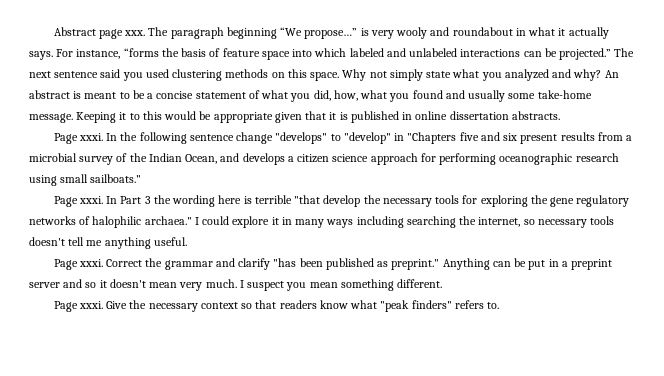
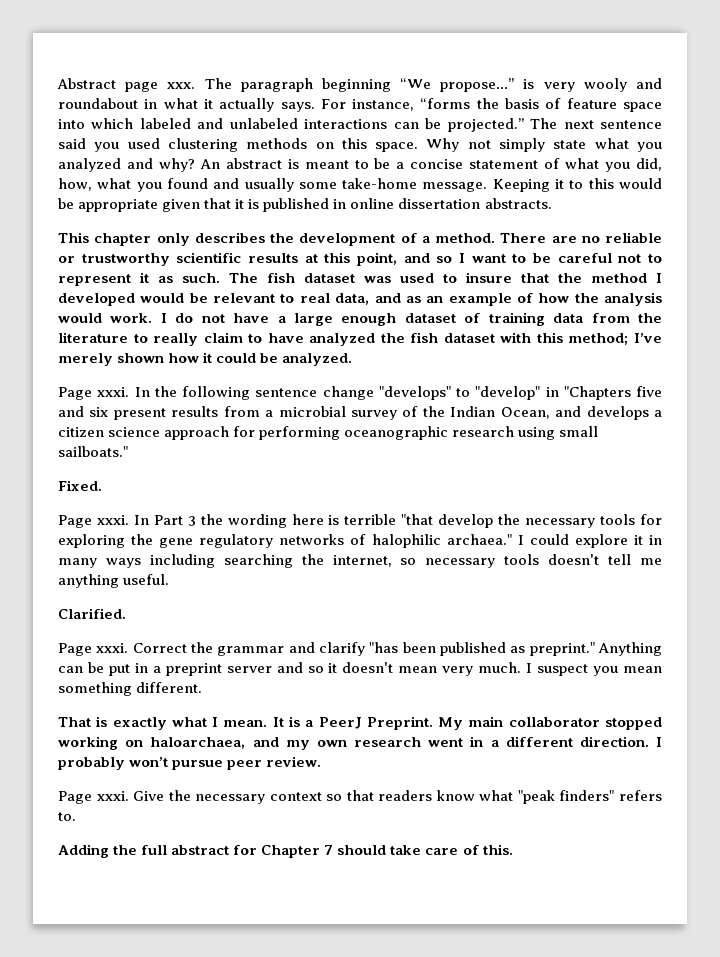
(560, 115) none -> [58,232,662,246] [58,252,662,266] [58,272,662,286] [58,292,663,306] [58,312,663,326] [58,332,663,346] [58,352,353,366] // This chapter only describes the development of a method. There are no reliable or trustworthy scientific results at this point, and so I want to be careful not to represent it as such. The fish dataset was used to insure that the method I developed would be relevant to real data, and as an example of how the analysis would work. I do not have a large enough dataset of training data from the literature to really claim to have analyzed the fish dataset with this method; I’ve merely shown how it could be analyzed.
(142, 178) none -> [58,480,102,491] // Fixed.
(187, 241) none -> [58,608,126,619] // Clarified.
(443, 283) none -> [58,716,662,730] [58,736,662,750] [58,756,322,770] // That is exactly what I mean. It is a PeerJ Preprint. My main collaborator stopped working on haloarchaea, and my own research went in a different direction. I probably won’t pursue peer review.
(500, 305) none -> [58,844,513,858] // Adding the full abstract for Chapter 7 should take care of this.

